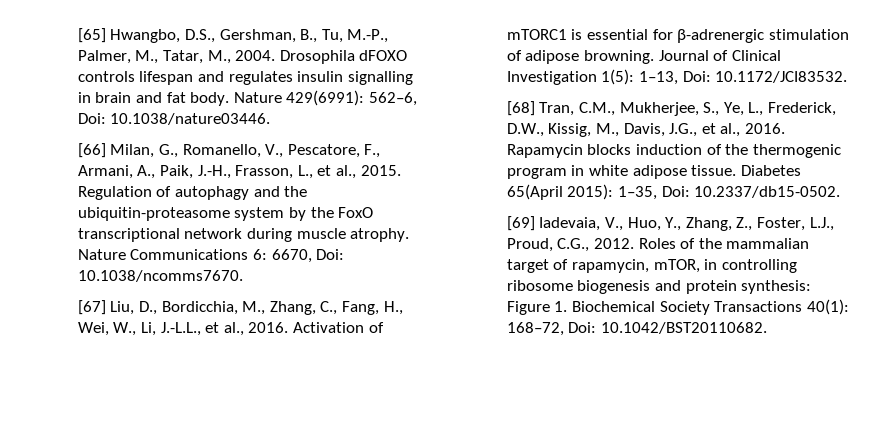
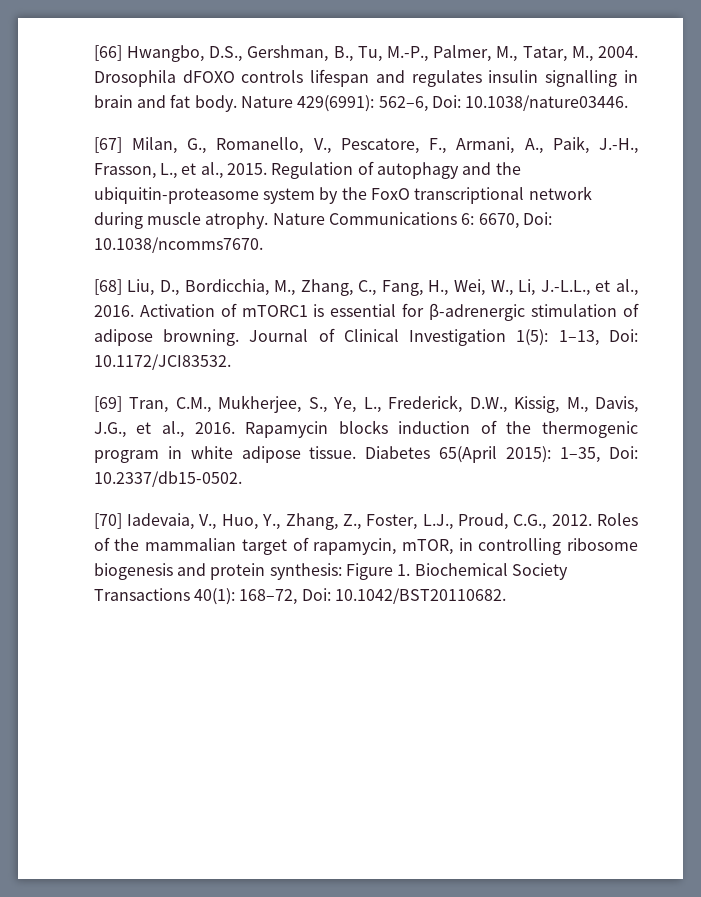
[77,28,106,43] [65] -> [93,45,122,61] [66]
[77,143,106,158] [66] -> [93,137,122,153] [67]
[77,300,106,315] [67] -> [93,279,122,295] [68]
[506,101,535,116] [68] -> [93,396,122,412] [69]
[506,216,535,231] [69] -> [93,513,122,529] [70]

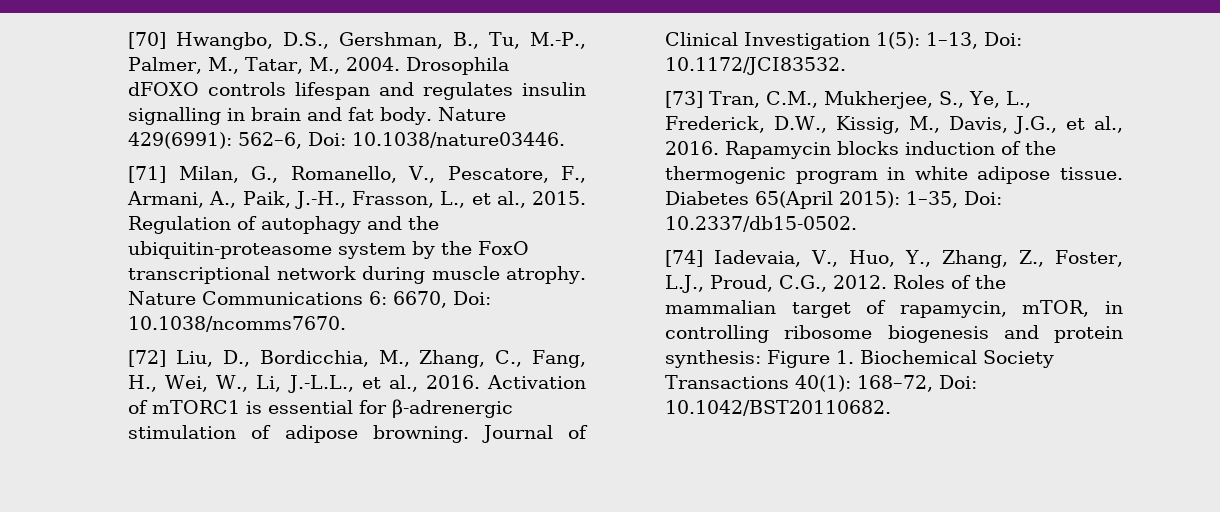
[93,45,122,61] [66] -> [128,32,167,49] [70]
[93,137,122,153] [67] -> [128,166,167,183] [71]
[93,279,122,295] [68] -> [128,350,167,367] [72]
[93,396,122,412] [69] -> [665,91,704,108] [73]
[93,513,122,529] [70] -> [665,250,704,267] [74]

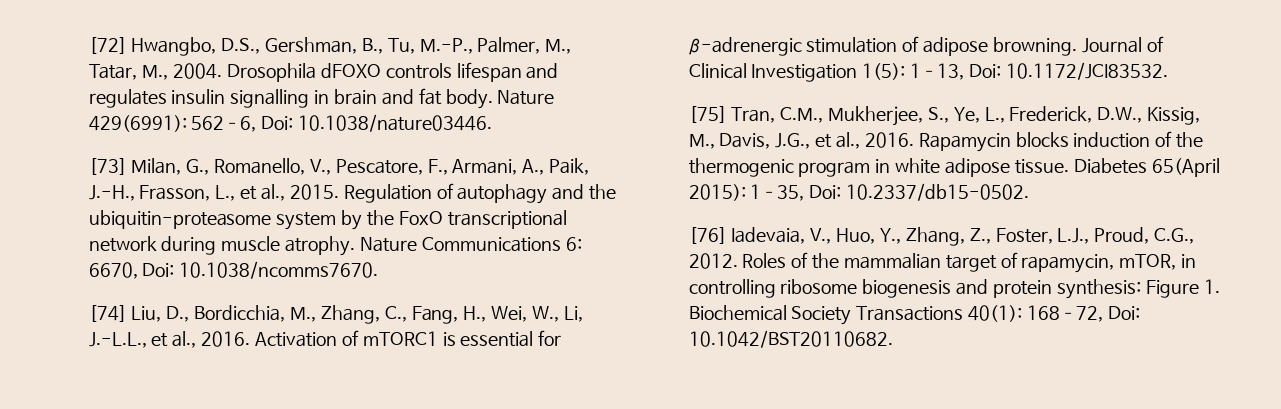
[128,32,167,49] [70] -> [88,37,127,54] [72]
[128,166,167,183] [71] -> [88,158,127,175] [73]
[128,350,167,367] [72] -> [88,305,127,322] [74]
[665,91,704,108] [73] -> [688,106,727,123] [75]
[665,250,704,267] [74] -> [688,227,727,244] [76]

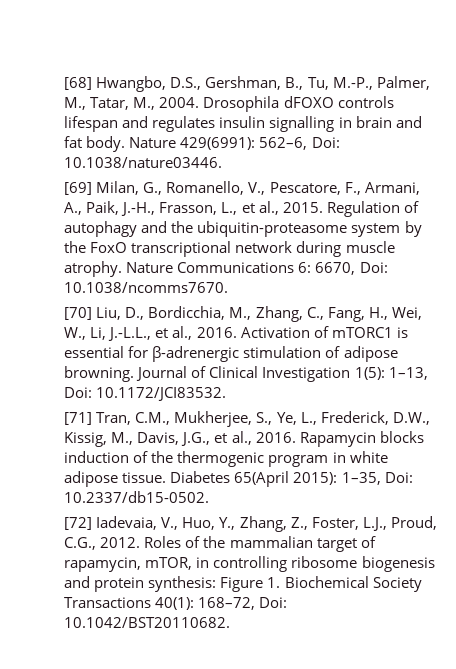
[88,37,127,54] [72] -> [64,77,93,90] [68]
[88,158,127,175] [73] -> [64,182,93,195] [69]
[88,305,127,322] [74] -> [64,307,93,320] [70]
[688,106,727,123] [75] -> [64,412,93,425] [71]
[688,227,727,244] [76] -> [64,517,93,530] [72]

